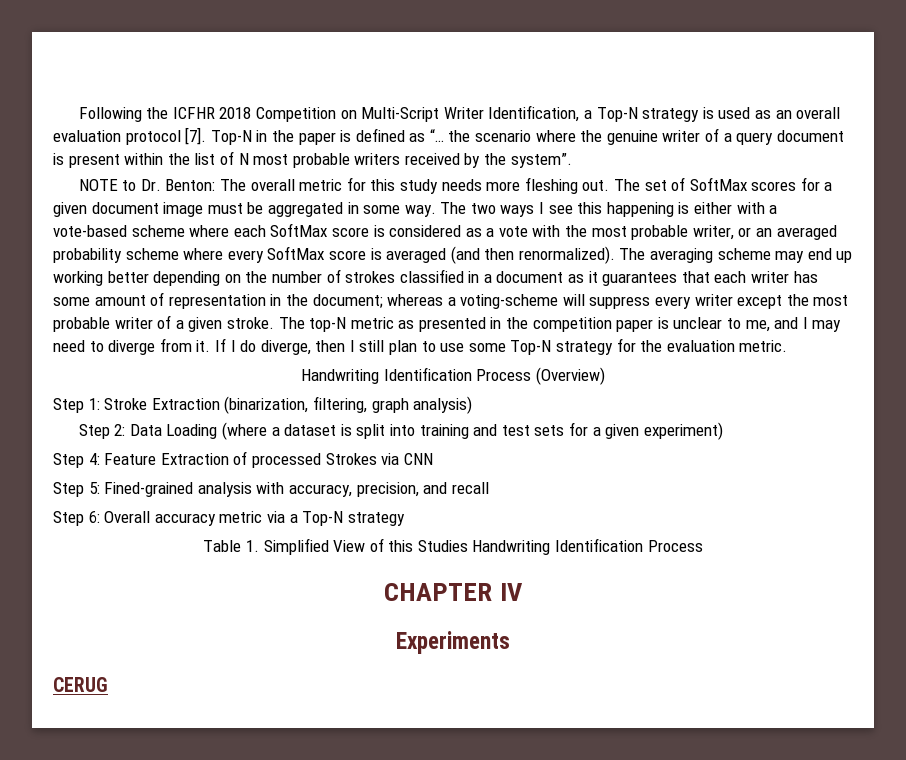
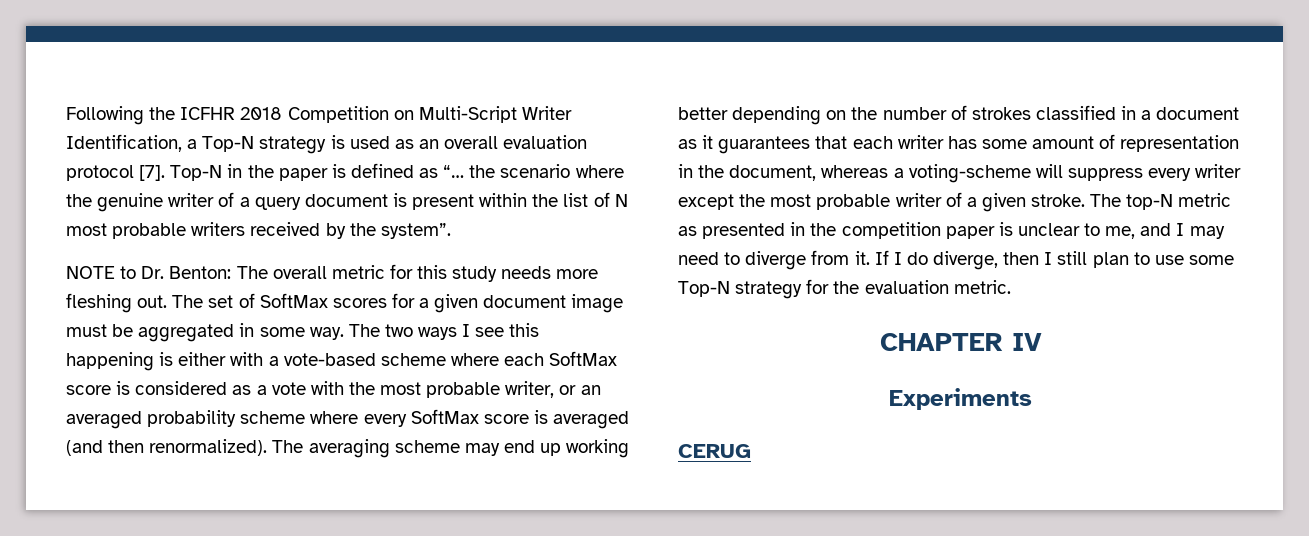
[312,294,383,308] document; -> [729,165,817,181] document,
[301,367,605,385] [53,396,473,414] [78,422,723,440] [53,451,433,468] [53,482,489,497] [53,511,405,526] [203,538,703,555] // Handwriting Identification Process (Overview) // Step 1: Stroke Extraction (binarization, filtering, graph analysis) // Step 2: Data Loading (where a dataset is split into training and test sets for a given experiment) // Step 4: Feature Extraction of processed Strokes via CNN // Step 5: Fined-grained analysis with accuracy, precision, and recall // Step 6: Overall accuracy metric via a Top-N strategy // Table 1. Simplified View of this Studies Handwriting Identification Process -> (1011, 287) none

